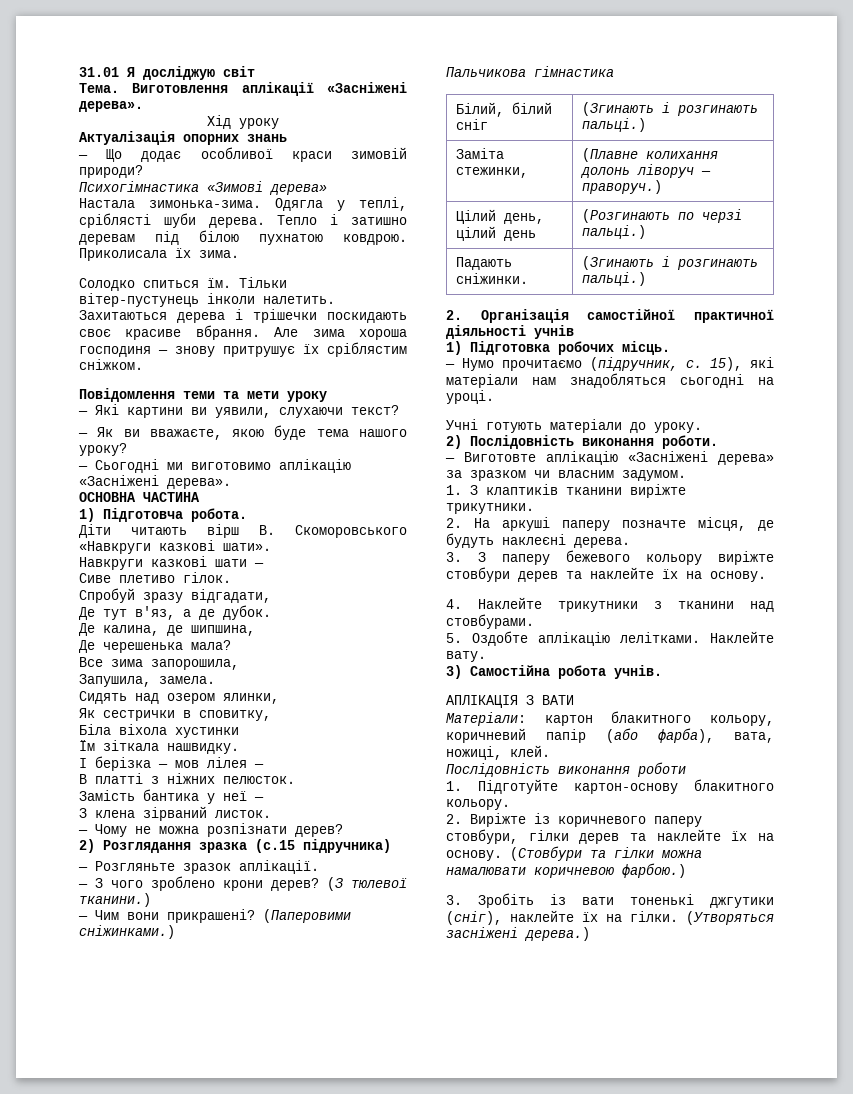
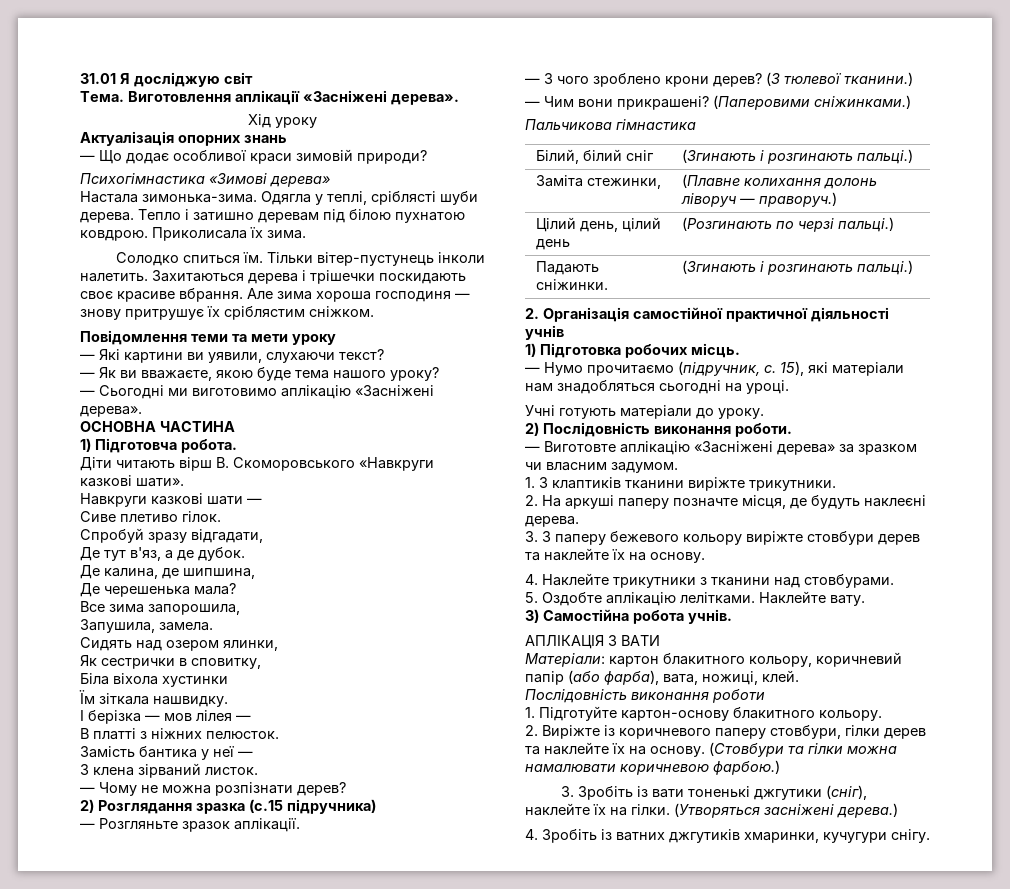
(590, 934) none -> [525,829,930,843] // 4. Зробіть із ватних джгутиків хмаринки, кучугури снігу.

